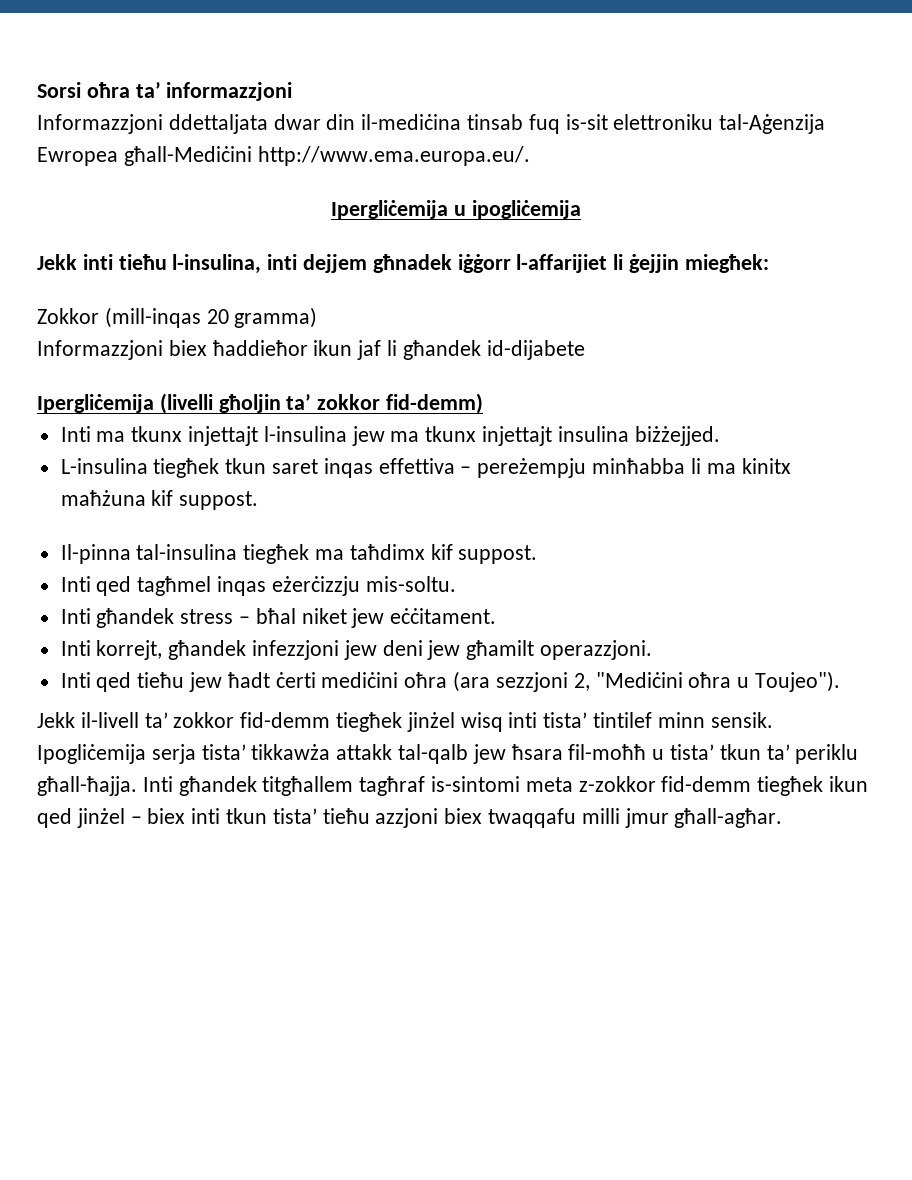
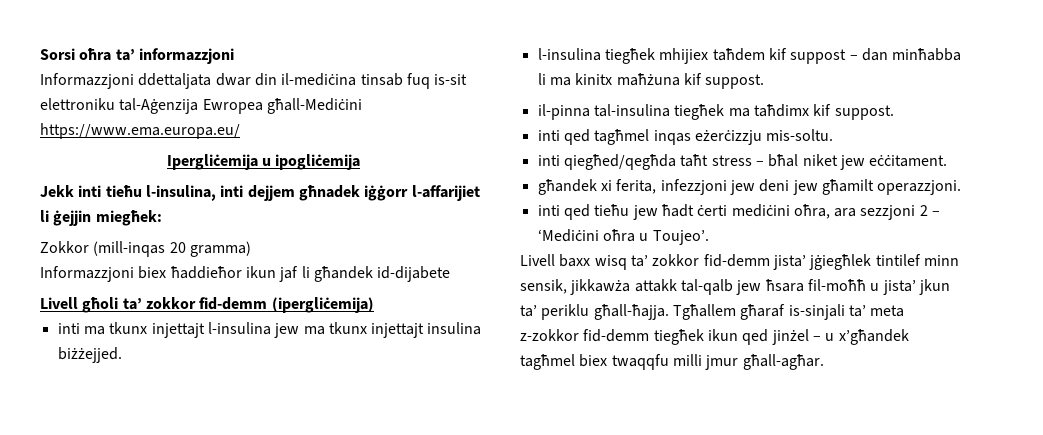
[257,146,530,166] http://www.ema.europa.eu/. -> [40,123,240,139] https://www.ema.europa.eu/
[37,393,484,414] [60,426,91,442] Ipergliċemija (livelli għoljin ta’ zokkor fid-demm) // Inti -> [40,297,374,313] [57,323,80,334] Livell għoli ta’ zokkor fid-demm (ipergliċemija) // inti
[60,458,587,478] L-insulina tiegħek tkun saret inqas effettiva – pereżempju -> [537,48,888,64] l-insulina tiegħek mhijiex taħdem kif suppost – dan
[60,544,131,564] Il-pinna -> [537,104,590,120] il-pinna
[60,576,91,592] Inti -> [537,130,560,141] inti
[60,608,175,628] Inti għandek -> [537,154,709,170] inti qiegħed/qegħda taħt
[60,640,247,660] Inti korrejt, għandek -> [537,179,657,195] għandek xi ferita,
[60,672,91,688] Inti -> [537,205,560,216] inti
[404,671,840,692] [37,712,773,732] [37,744,331,764] oħra (ara sezzjoni 2, "Mediċini oħra u Toujeo"). // Jekk il-livell ta’ zokkor fid-demm tiegħek jinżel wisq inti tista’ tintilef minn sensik. Ipogliċemija serja tista’ tikkawża -> [793,204,941,220] [537,229,709,245] [520,254,959,270] [520,279,631,295] oħra, ara sezzjoni 2 – ‘Mediċini oħra u Toujeo’. // Livell baxx wisq ta’ zokkor fid-demm jista’ jġiegħlek tintilef minn sensik, jikkawża
[670,744,761,760] tista’ tkun -> [882,279,950,295] jista’ jkun
[142,776,521,796] Inti għandek titgħallem tagħraf is-sintomi -> [672,304,866,320] Tgħallem għaraf is-sinjali ta’
[147,808,577,828] biex inti tkun tista’ tieħu azzjoni biex twaqqafu -> [825,329,909,345] [520,354,669,370] u x’għandek tagħmel biex twaqqfu

